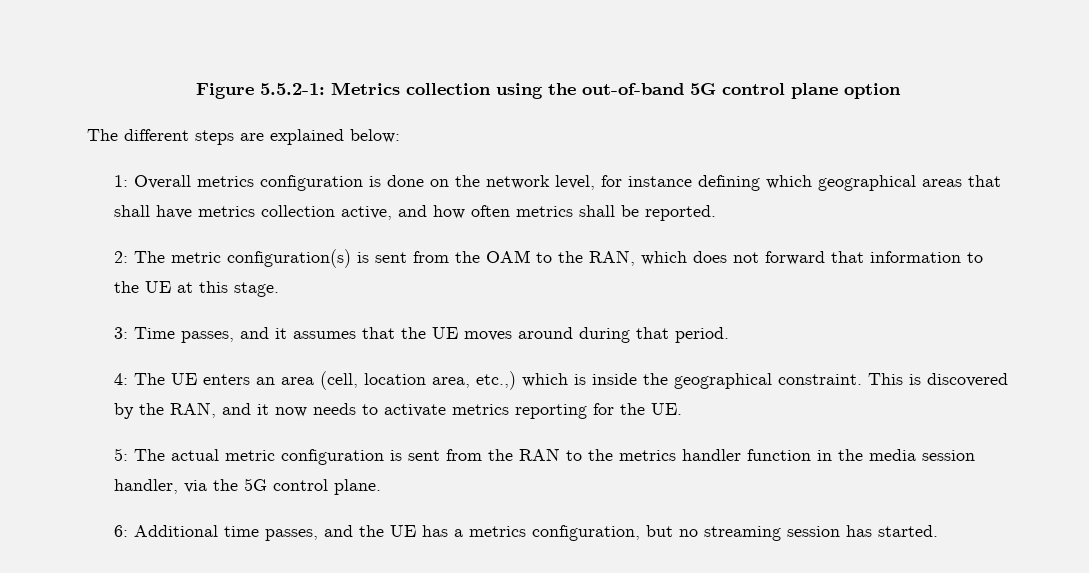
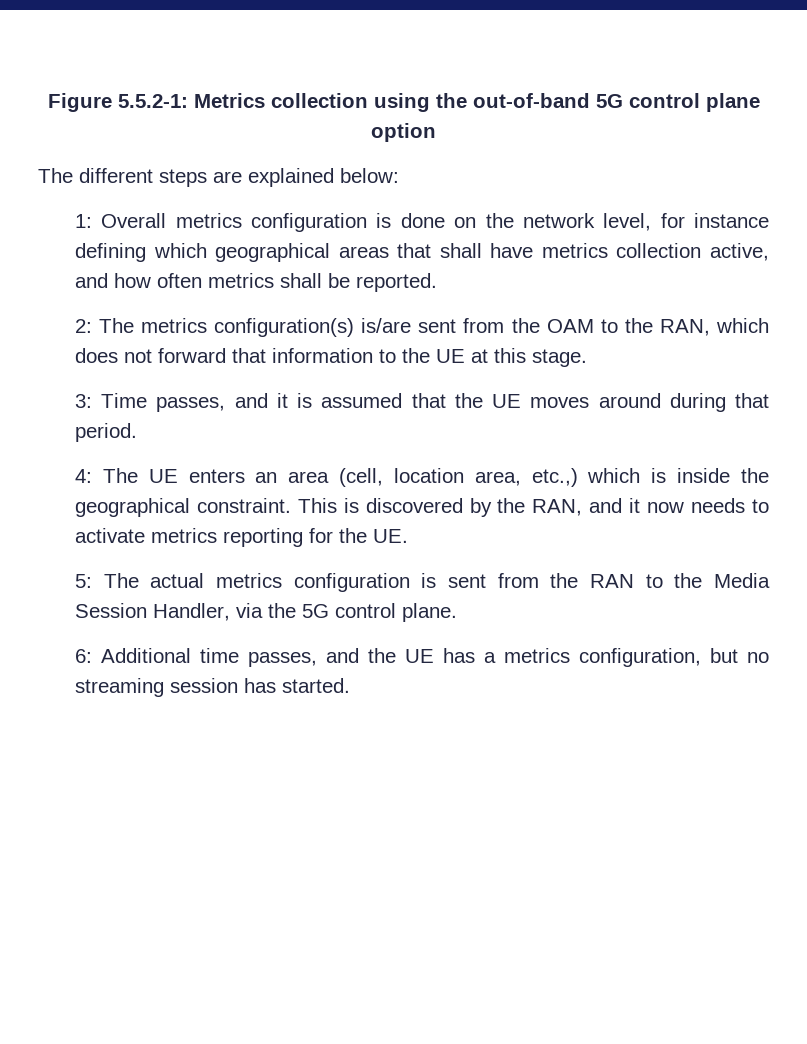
[171,249,370,268] metric configuration(s) is -> [141,318,412,337] metrics configuration(s) is/are
[293,331,357,339] assumes -> [297,393,403,408] is assumed
[225,450,276,461] metric -> [215,573,282,588] metrics
[619,449,976,461] [114,479,179,494] metrics handler function in the media session handler, -> [714,573,771,588] [74,603,230,621] Media Session Handler,

